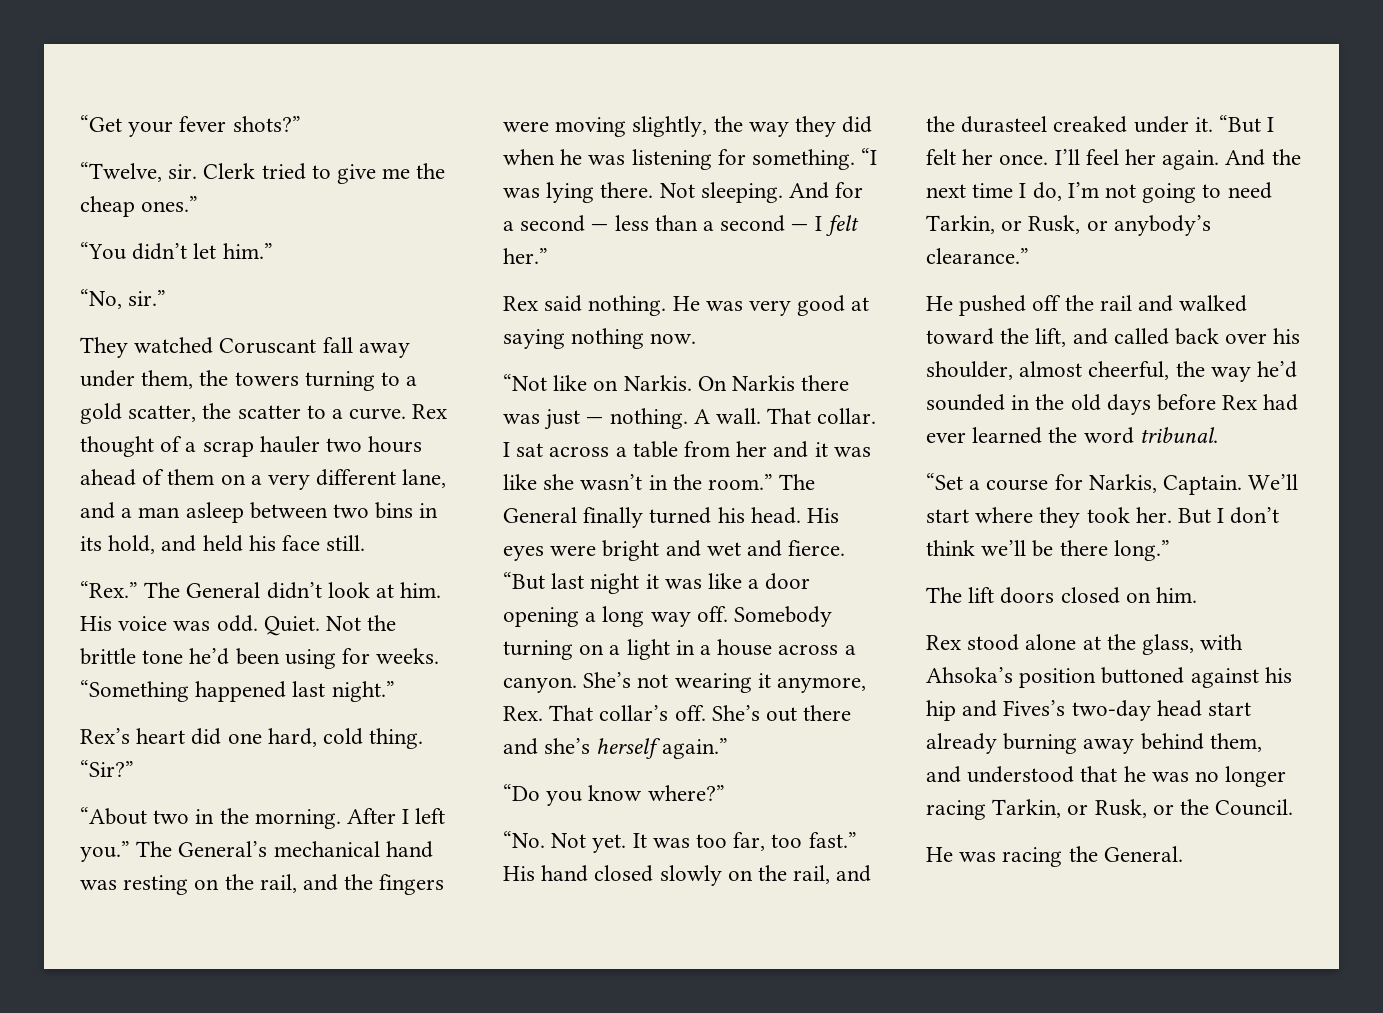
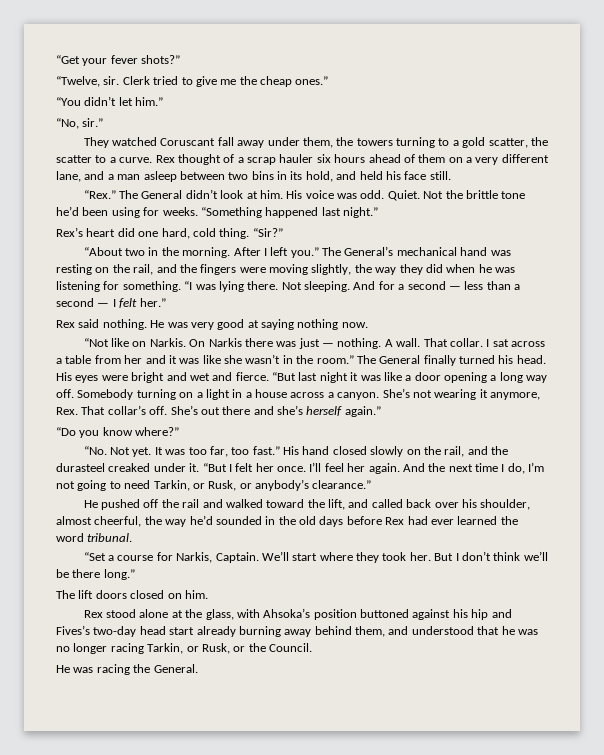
[326,438,363,452] two -> [316,154,331,163] six

